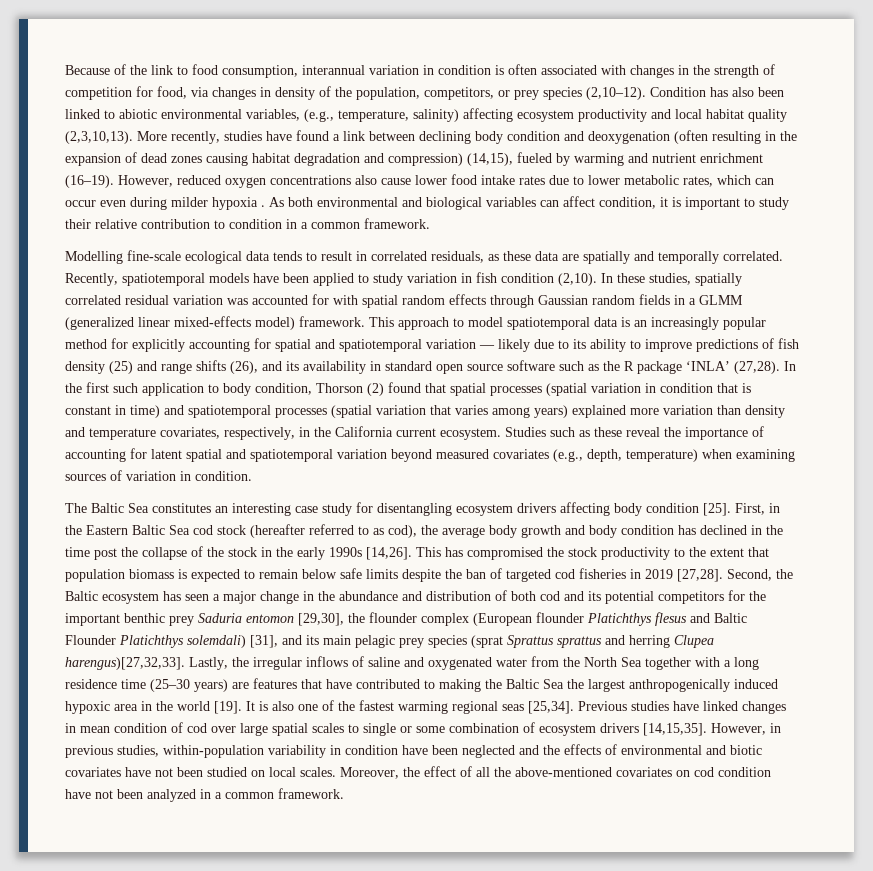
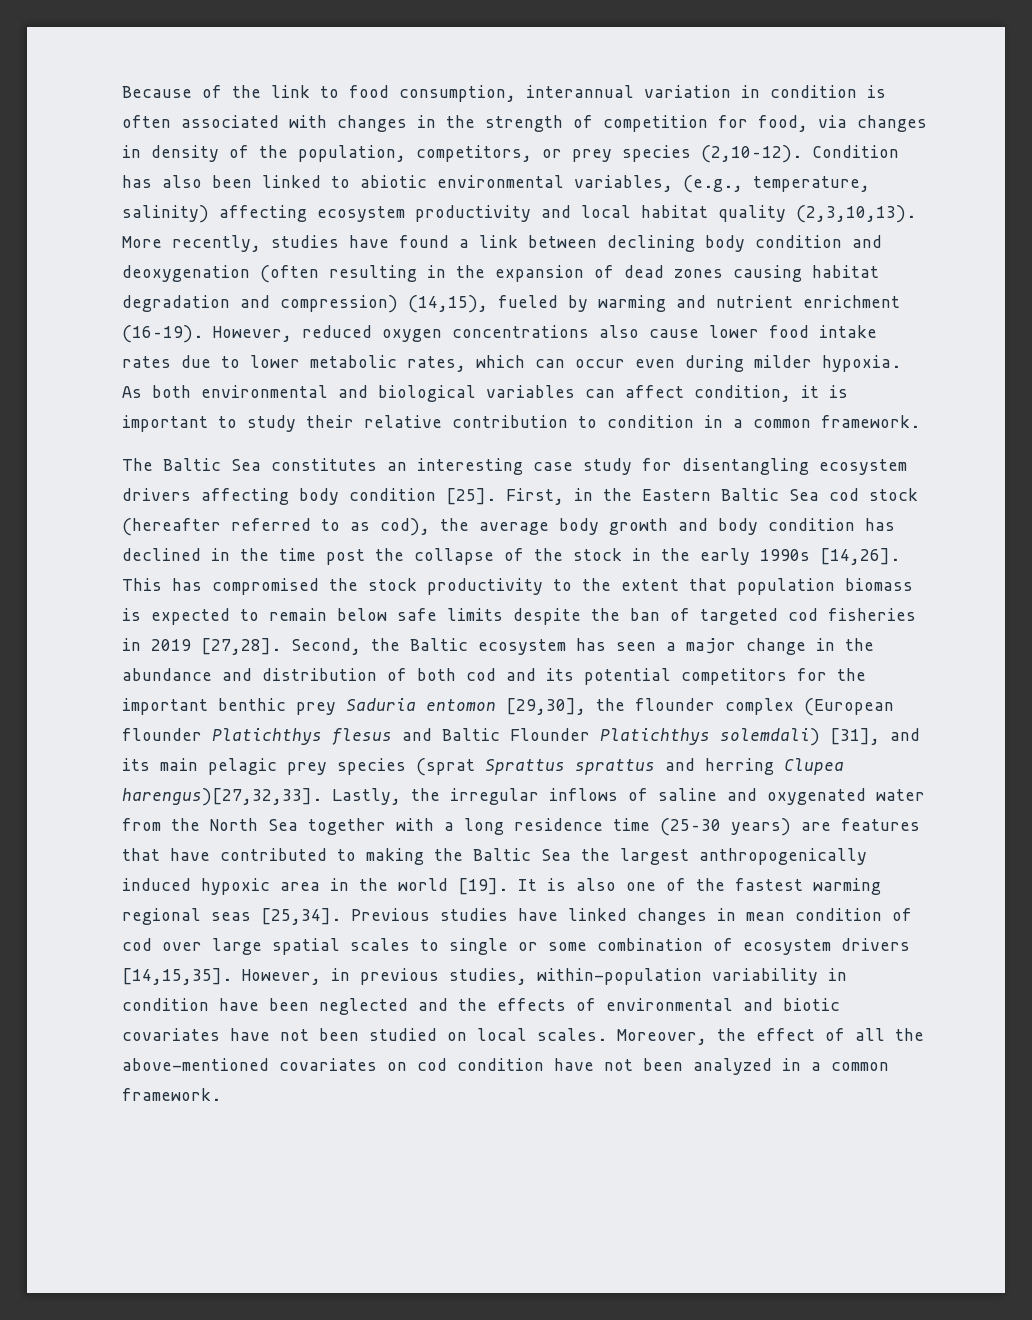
[212,197,265,210] hypoxia . -> [822,355,901,372] hypoxia.
[65,250,783,264] [65,272,742,286] [65,294,743,308] [65,316,766,330] [65,338,799,352] [65,360,796,374] [65,382,751,396] [65,405,785,418] [65,426,764,440] [65,448,795,462] [65,470,252,481] // Modelling fine-scale ecological data tends to result in correlated residuals, as these data are spatially and temporally correlated. Recently, spatiotemporal models have been applied to study variation in fish condition (2,10). In these studies, spatially correlated residual variation was accounted for with spatial random effects through Gaussian random fields in a GLMM (generalized linear mixed-effects model) framework. This approach to model spatiotemporal data is an increasingly popular method for explicitly accounting for spatial and spatiotemporal variation — likely due to its ability to improve predictions of fish density (25) and range shifts (26), and its availability in standard open source software such as the R package ‘INLA’ (27,28). In the first such application to body condition, Thorson (2) found that spatial processes (spatial variation in condition that is constant in time) and spatiotemporal processes (spatial variation that varies among years) explained more variation than density and temperature covariates, respectively, in the California current ecosystem. Studies such as these reveal the importance of accounting for latent spatial and spatiotemporal variation beyond measured covariates (e.g., depth, temperature) when examining sources of variation in condition. -> (920, 421) none

